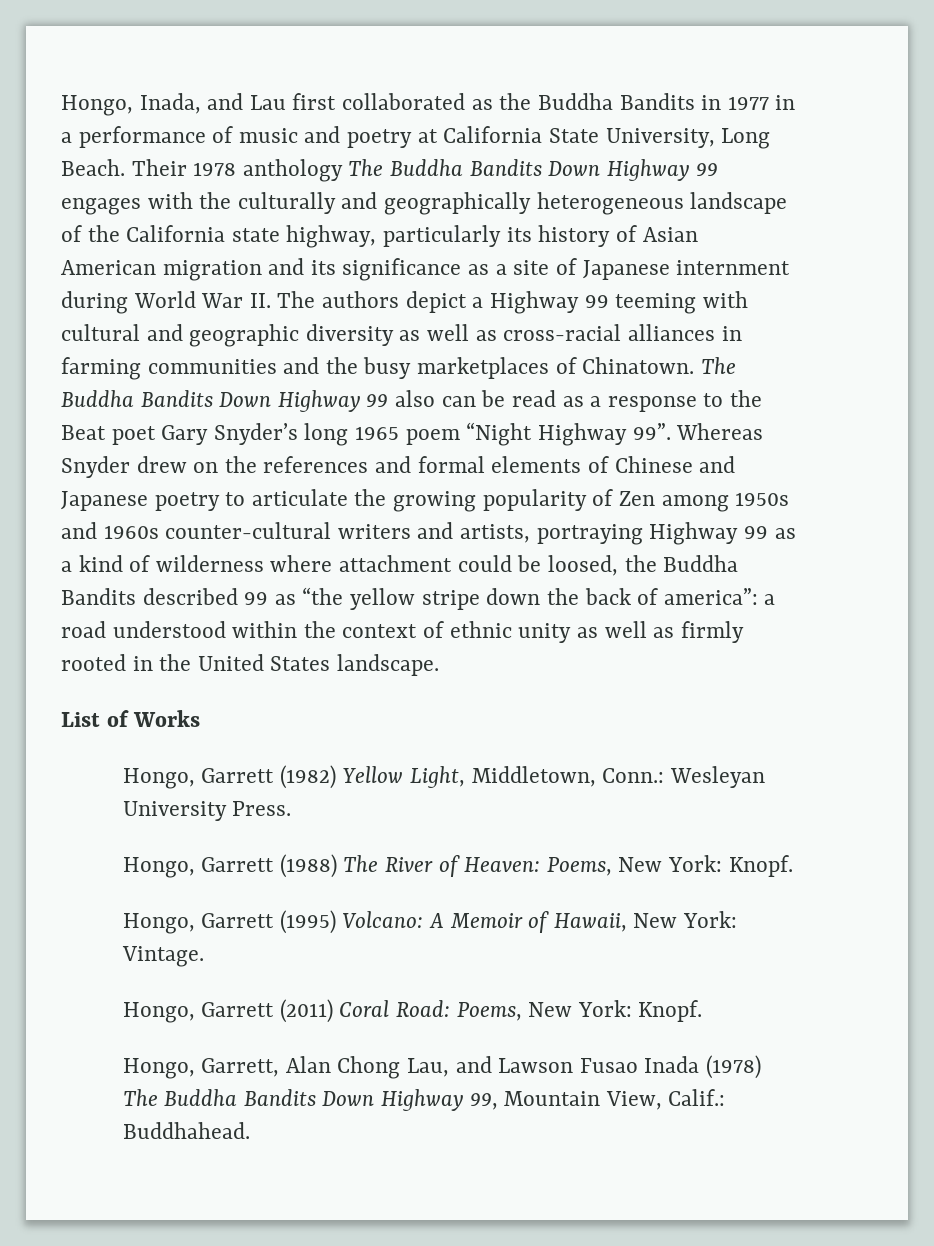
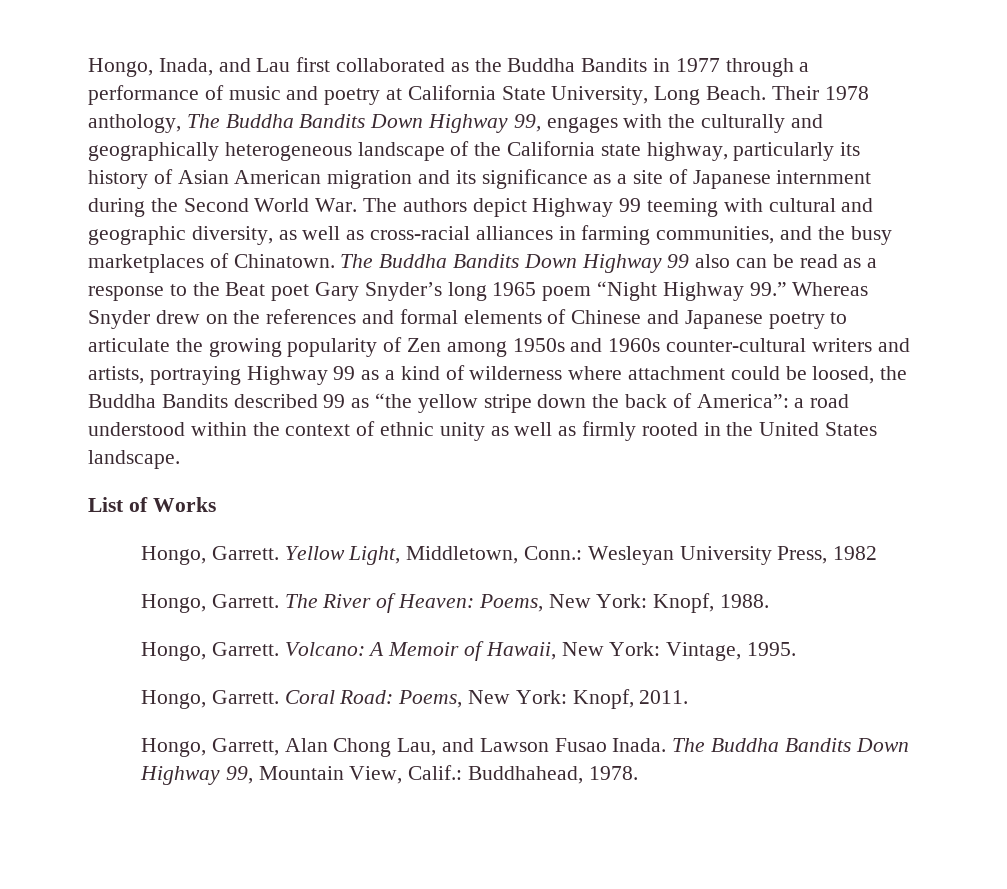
[775,95,796,110] in -> [725,58,794,77] through
[242,159,718,182] anthology The Buddha Bandits Down Highway 99 -> [88,114,541,133] anthology, The Buddha Bandits Down Highway 99,
[133,291,271,308] World War II. -> [150,198,358,212] the Second World War.
[472,297,484,308] a -> (527, 207) none
[305,324,394,346] diversity -> [191,226,273,245] diversity,
[147,359,277,374] communities -> [656,226,775,244] communities,
[632,423,671,440] 99”. -> [749,282,787,296] 99.”
[663,588,758,605] america”: -> [696,394,789,408] America”:
[201,765,336,789] Garrett (1982) -> [211,546,279,560] Garrett.
[232,801,292,816] [122,854,337,878] Press. // Hongo, Garrett (1988) -> [777,546,878,564] [140,594,279,613] Press, 1982 // Hongo, Garrett.
[728,855,793,877] [122,910,336,934] Knopf. // Hongo, Garrett (1995) -> [653,593,769,613] [140,642,279,661] Knopf, 1988. // Hongo, Garrett.
[121,946,204,967] [122,999,333,1023] Vintage. // Hongo, Garrett (2011) -> [666,642,796,661] [140,690,279,709] Vintage, 1995. // Hongo, Garrett.
[638,1000,703,1022] Knopf. -> [572,689,689,709] Knopf, 2011.
[644,1055,762,1079] Inada (1978) -> [612,738,667,752] Inada.
[122,1122,250,1139] Buddhahead. -> [467,766,638,784] Buddhahead, 1978.

